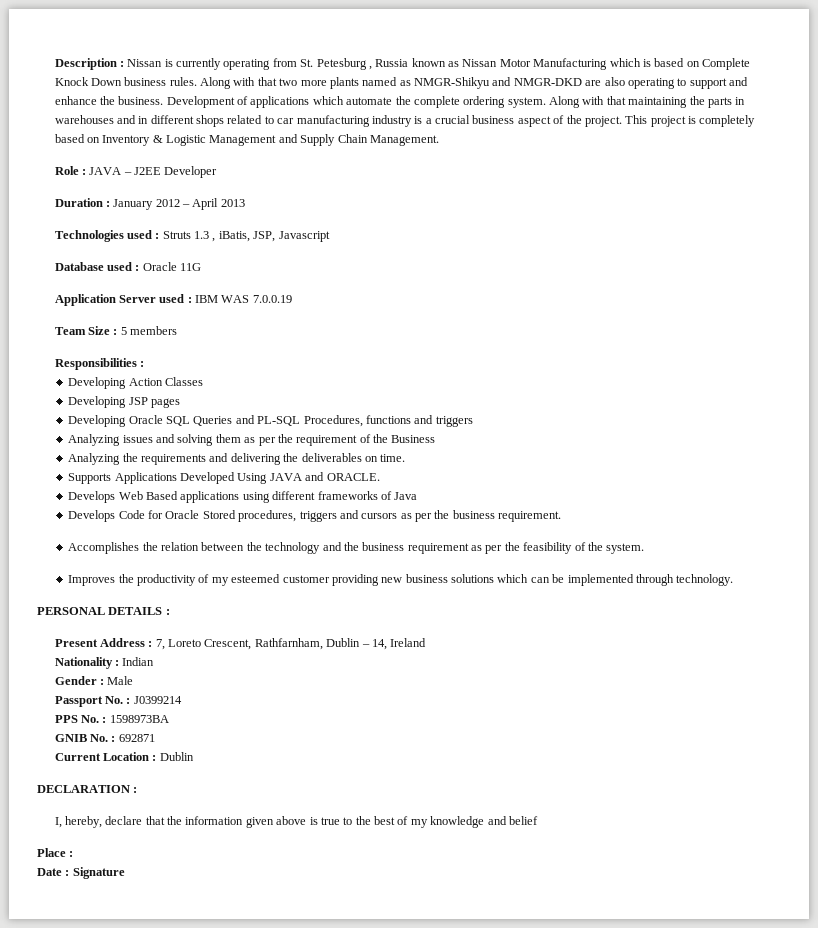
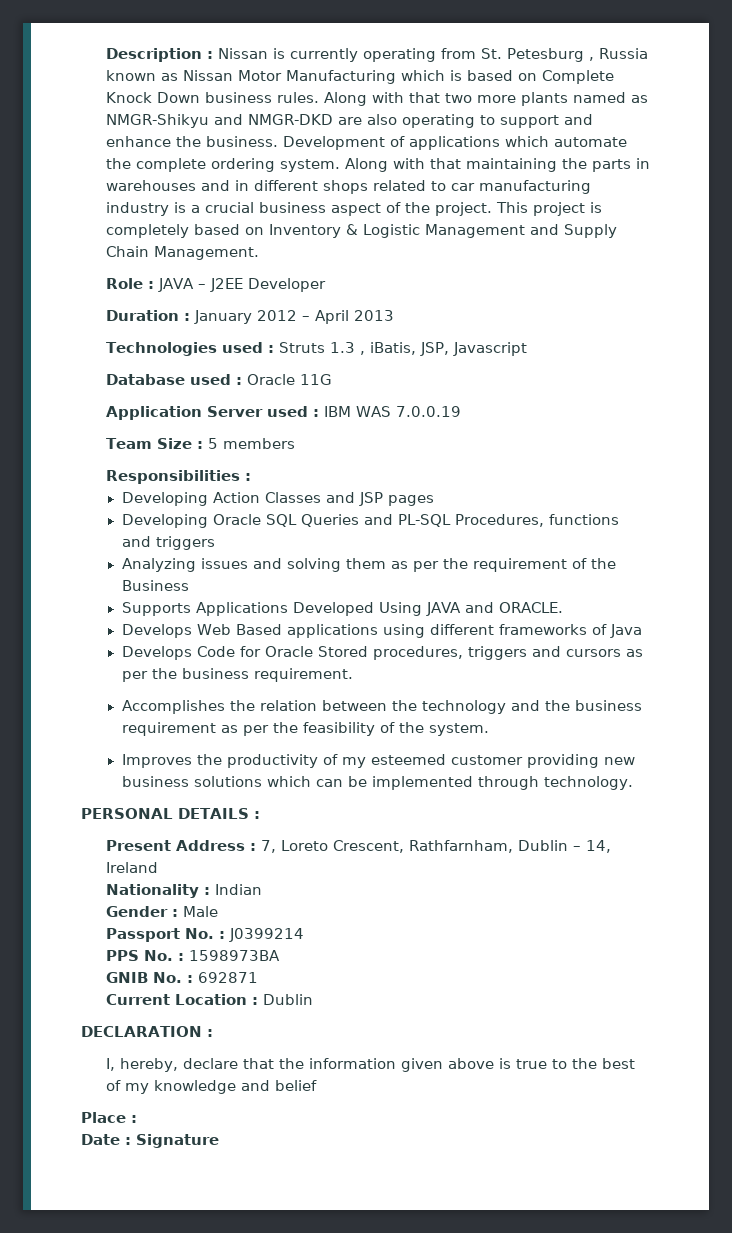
[68,396,127,408] // Developing -> [325,492,355,503] and
[68,453,406,465] // Analyzing the requirements and delivering the deliverables on time. -> (189, 585) none

